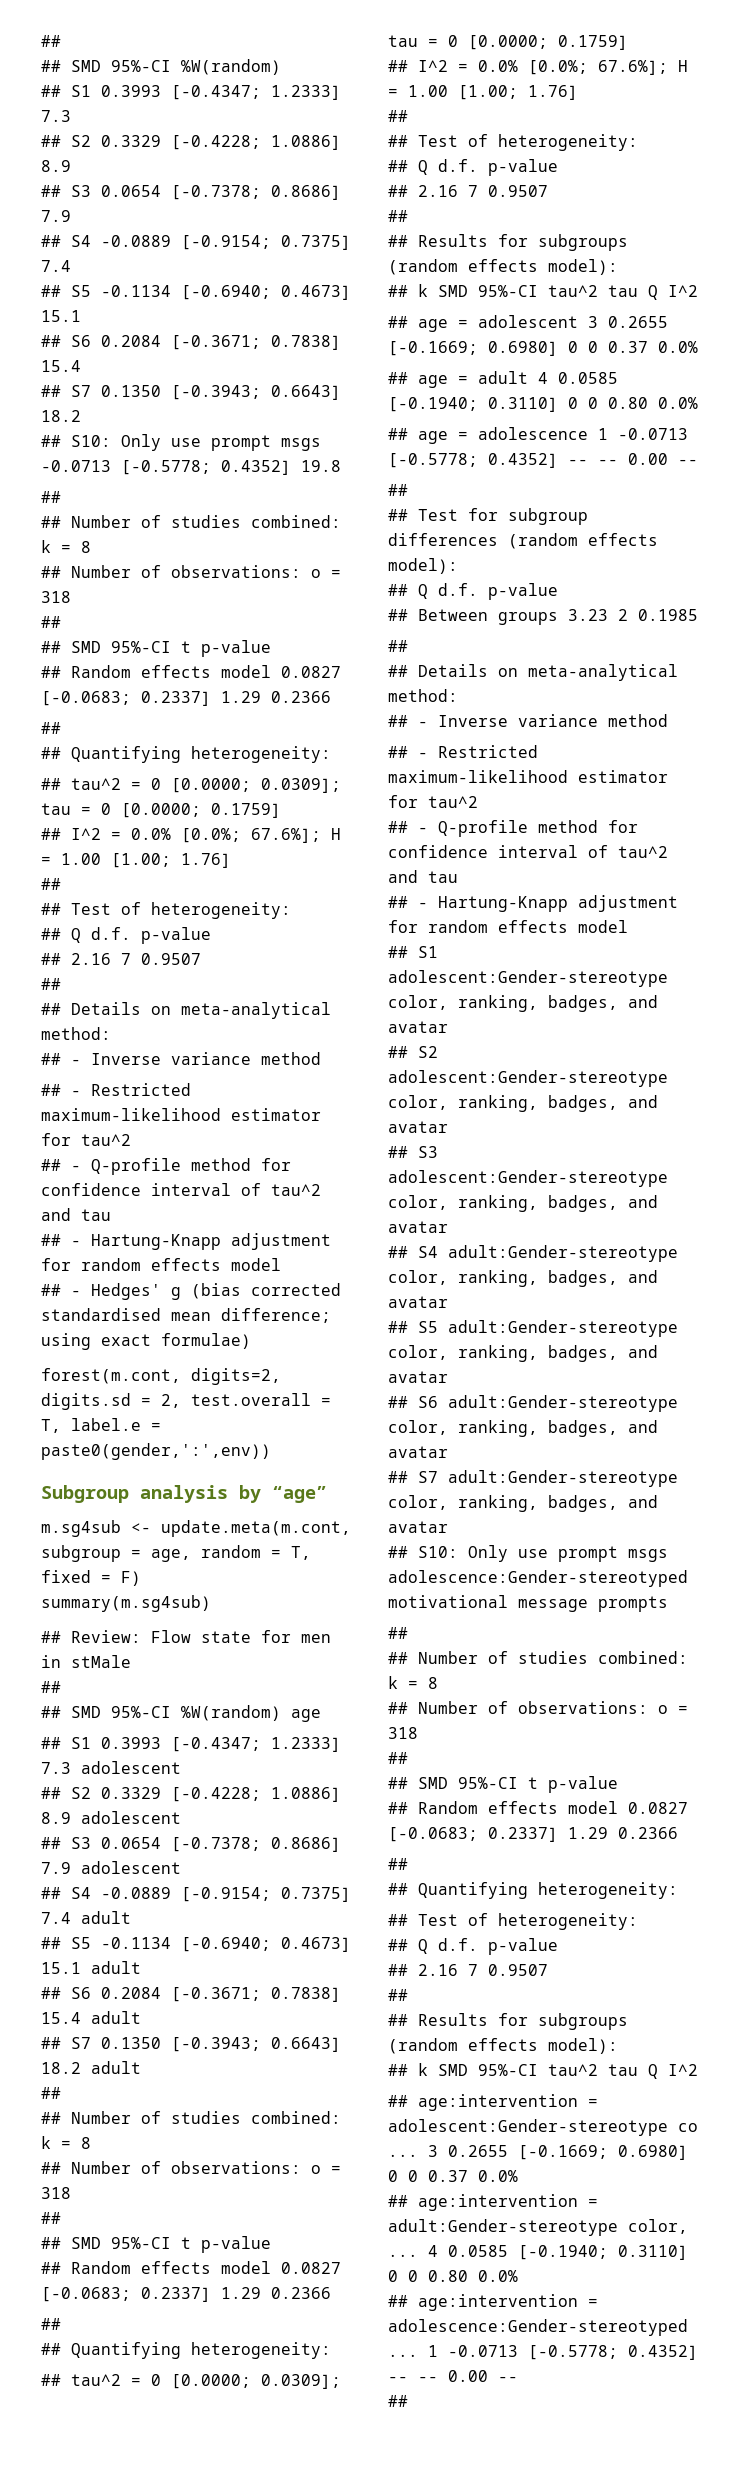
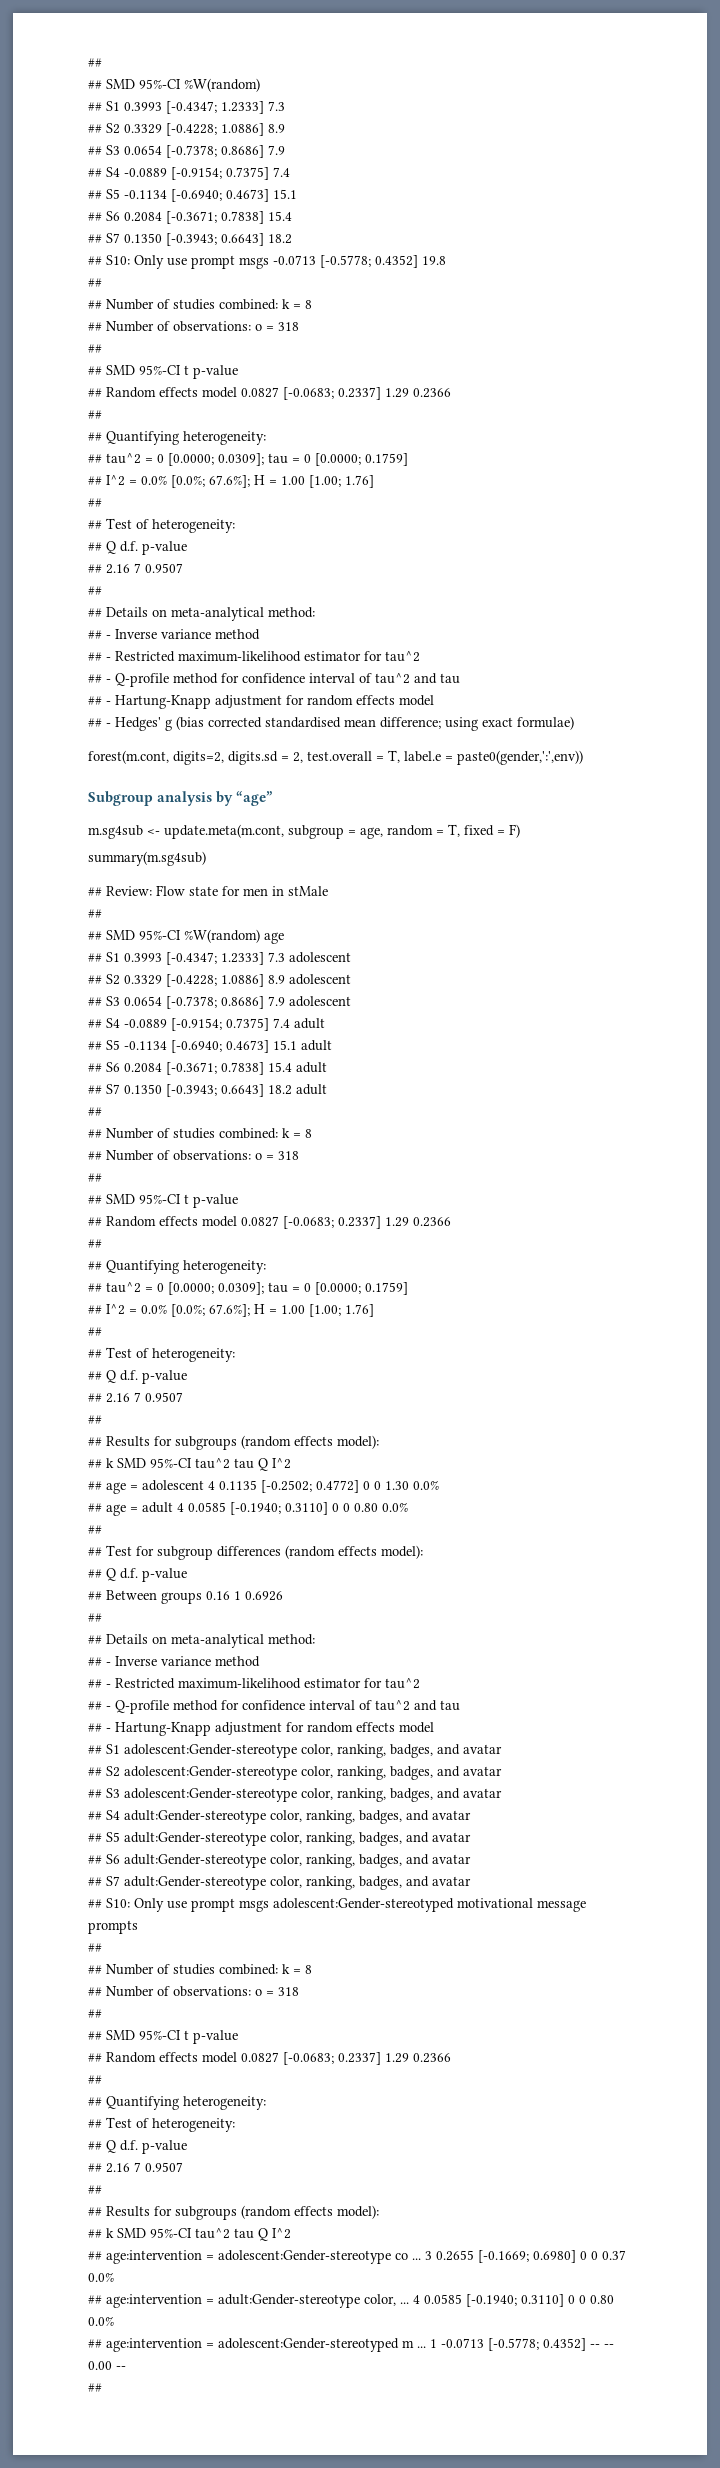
[588,316,668,328] [388,341,648,356] 3 0.2655 [-0.1669; 0.6980] 0 0 0.37 -> [208,1480,409,1493] 4 0.1135 [-0.2502; 0.4772] 0 0 1.30
[388,427,688,444] [388,453,698,468] // ## age = adolescence 1 -0.0713 [-0.5778; 0.4352] -- -- 0.00 -- -> (408, 1507) none
[568,609,698,621] 3.23 2 0.1985 -> [206,1591,283,1601] 0.16 1 0.6926
[388,1570,688,1587] adolescence:Gender-stereotyped -> [273,1898,454,1912] adolescent:Gender-stereotyped
[388,2319,688,2336] adolescence:Gender-stereotyped -> [218,2338,414,2352] adolescent:Gender-stereotyped m

